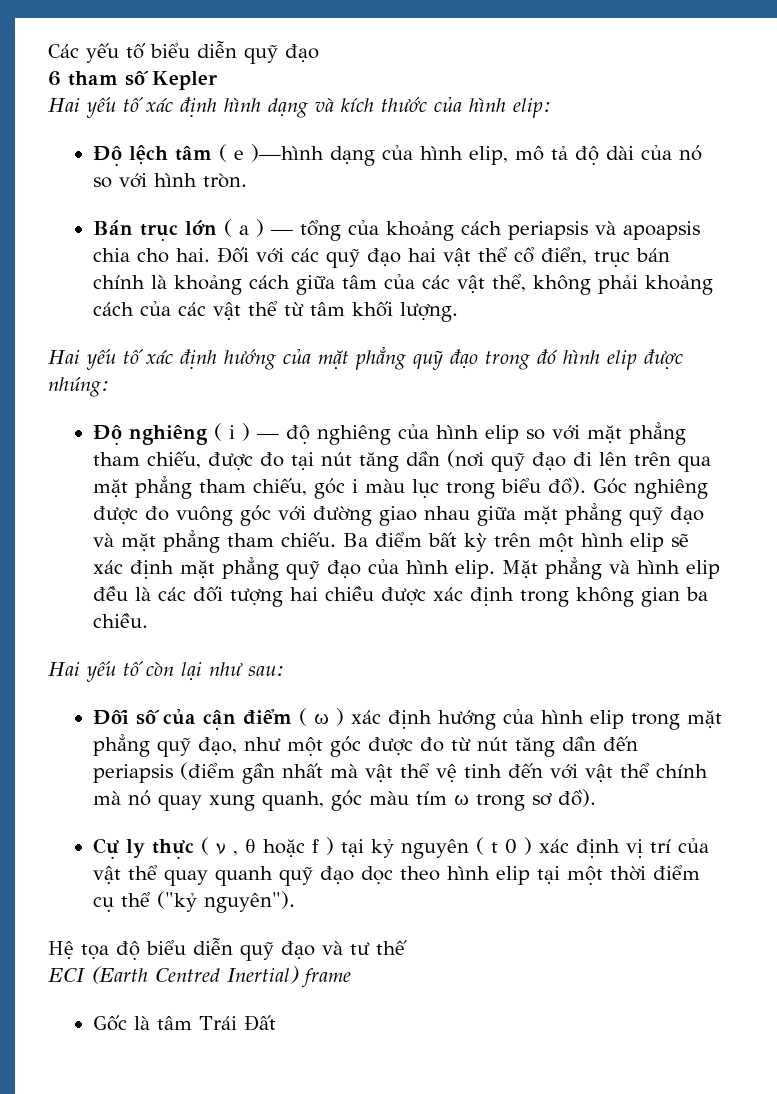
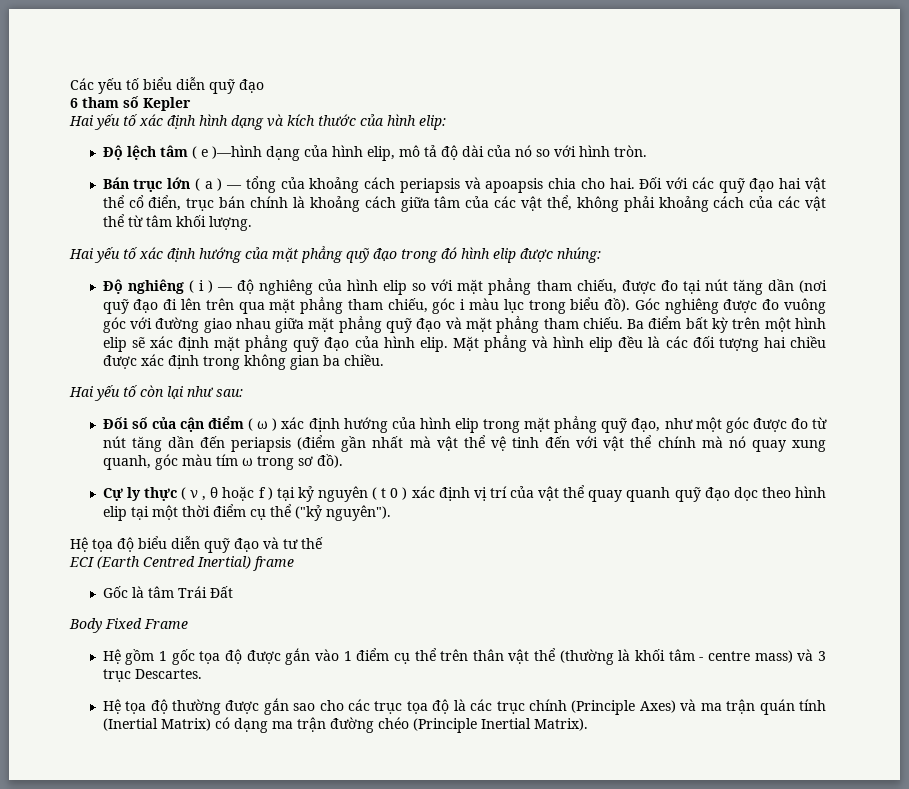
(277, 1023) none -> [69,618,188,633] [102,648,827,665] [102,669,202,682] [102,698,826,715] [102,717,588,733] // Body Fixed Frame // Hệ gồm 1 gốc tọa độ được gắn vào 1 điểm cụ thể trên thân vật thể (thường là khối tâm - centre mass) và 3 trục Descartes. // Hệ tọa độ thường được gắn sao cho các trục tọa độ là các trục chính (Principle Axes) và ma trận quán tính (Inertial Matrix) có dạng ma trận đường chéo (Principle Inertial Matrix).

